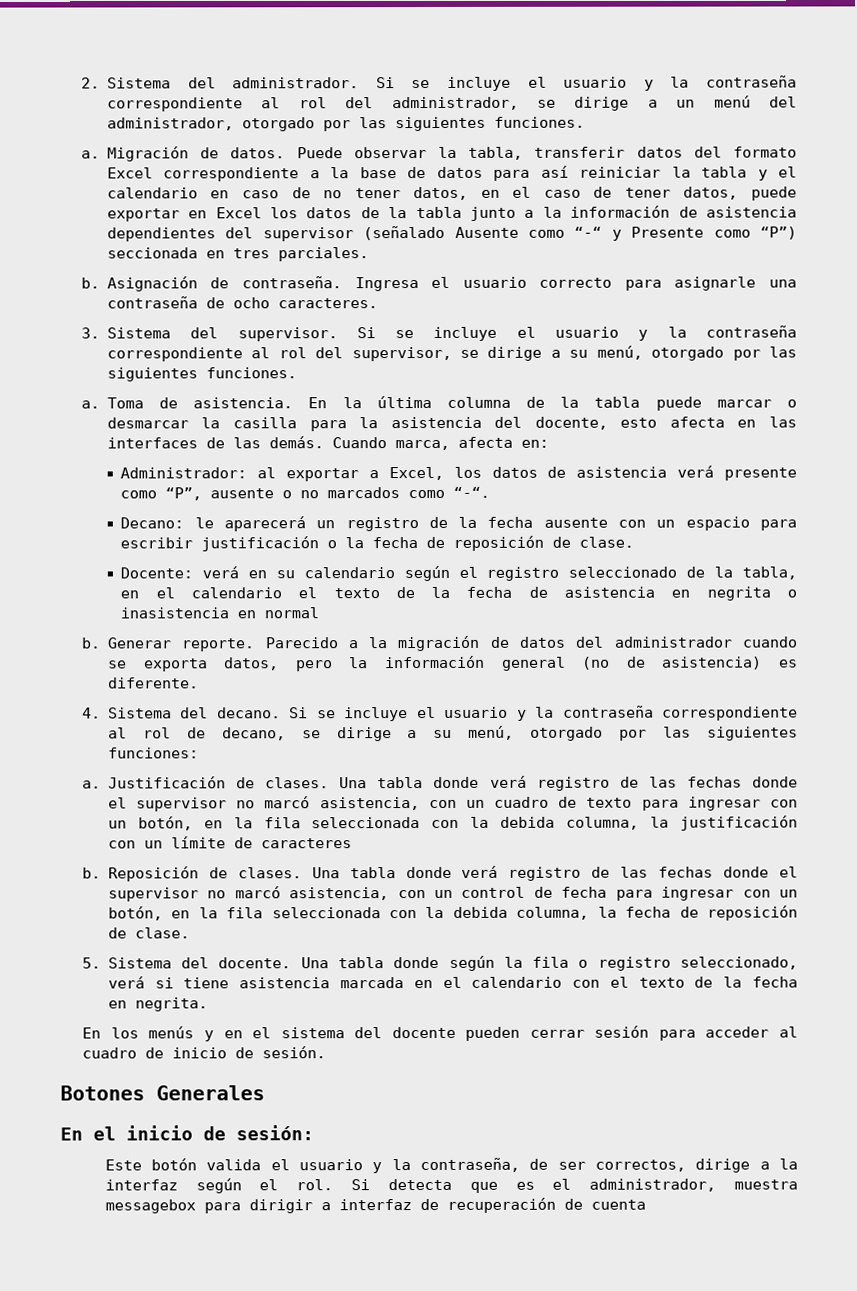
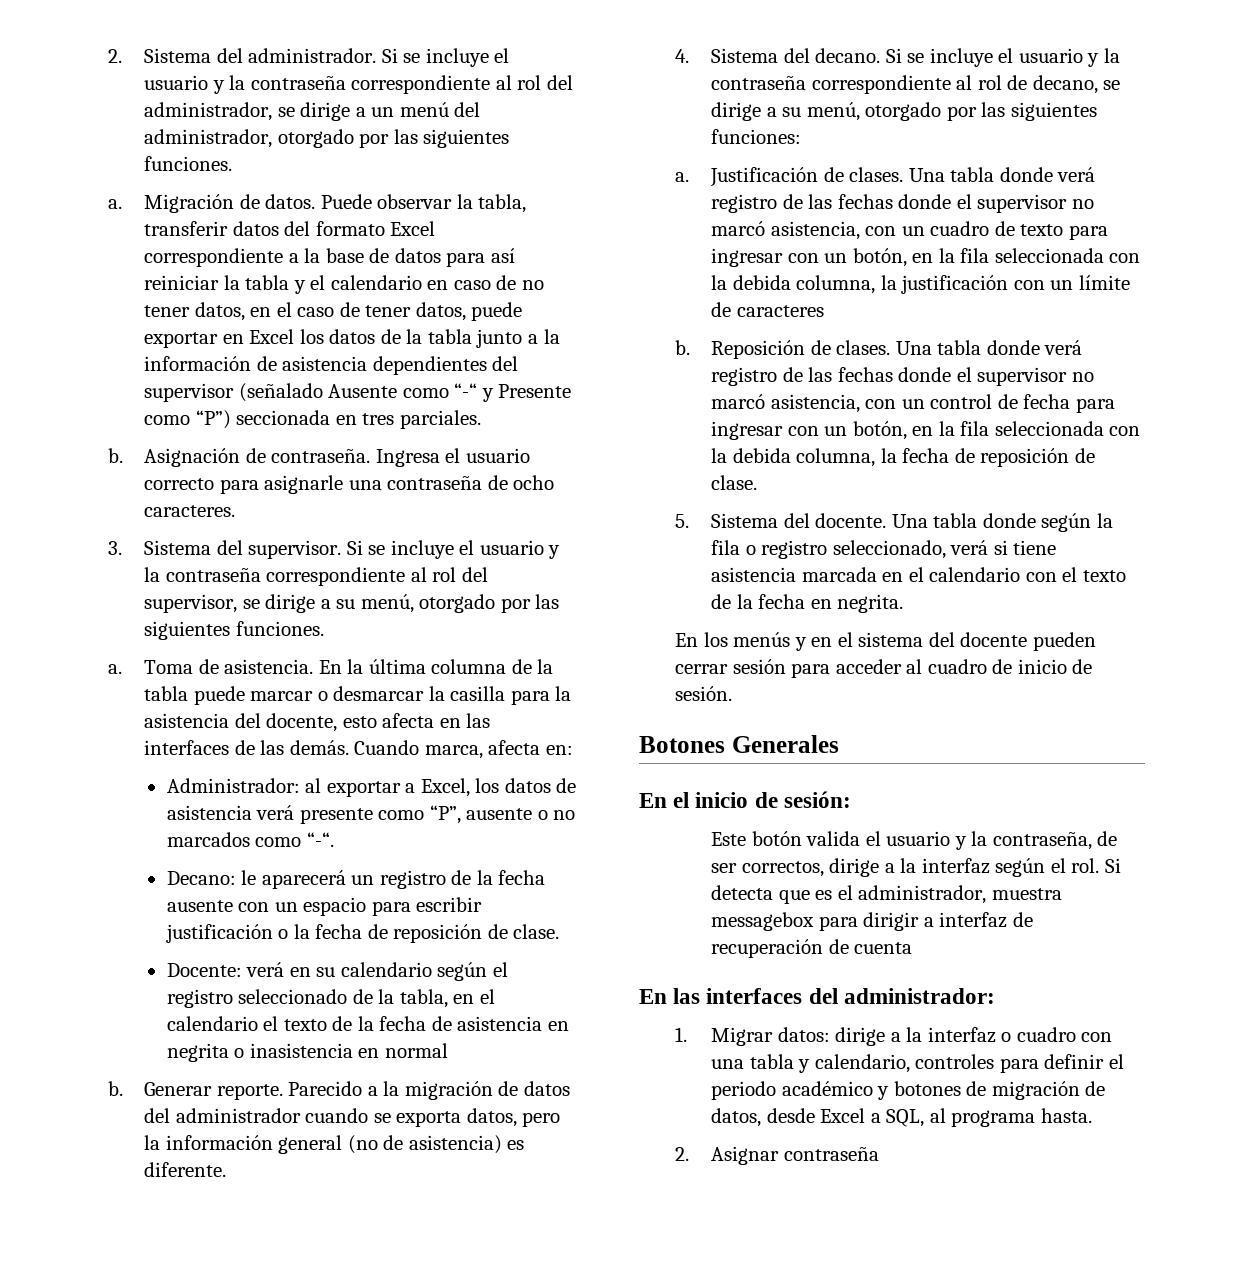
(646, 1204) none -> [639,988,995,1004] [675,1027,1113,1046] [711,1054,1124,1073] [711,1081,1106,1100] [711,1108,1092,1127] [675,1146,879,1165] // En las interfaces del administrador: // 1. Migrar datos: dirige a la interfaz o cuadro con una tabla y calendario, controles para definir el periodo académico y botones de migración de datos, desde Excel a SQL, al programa hasta. // 2. Asignar contraseña

